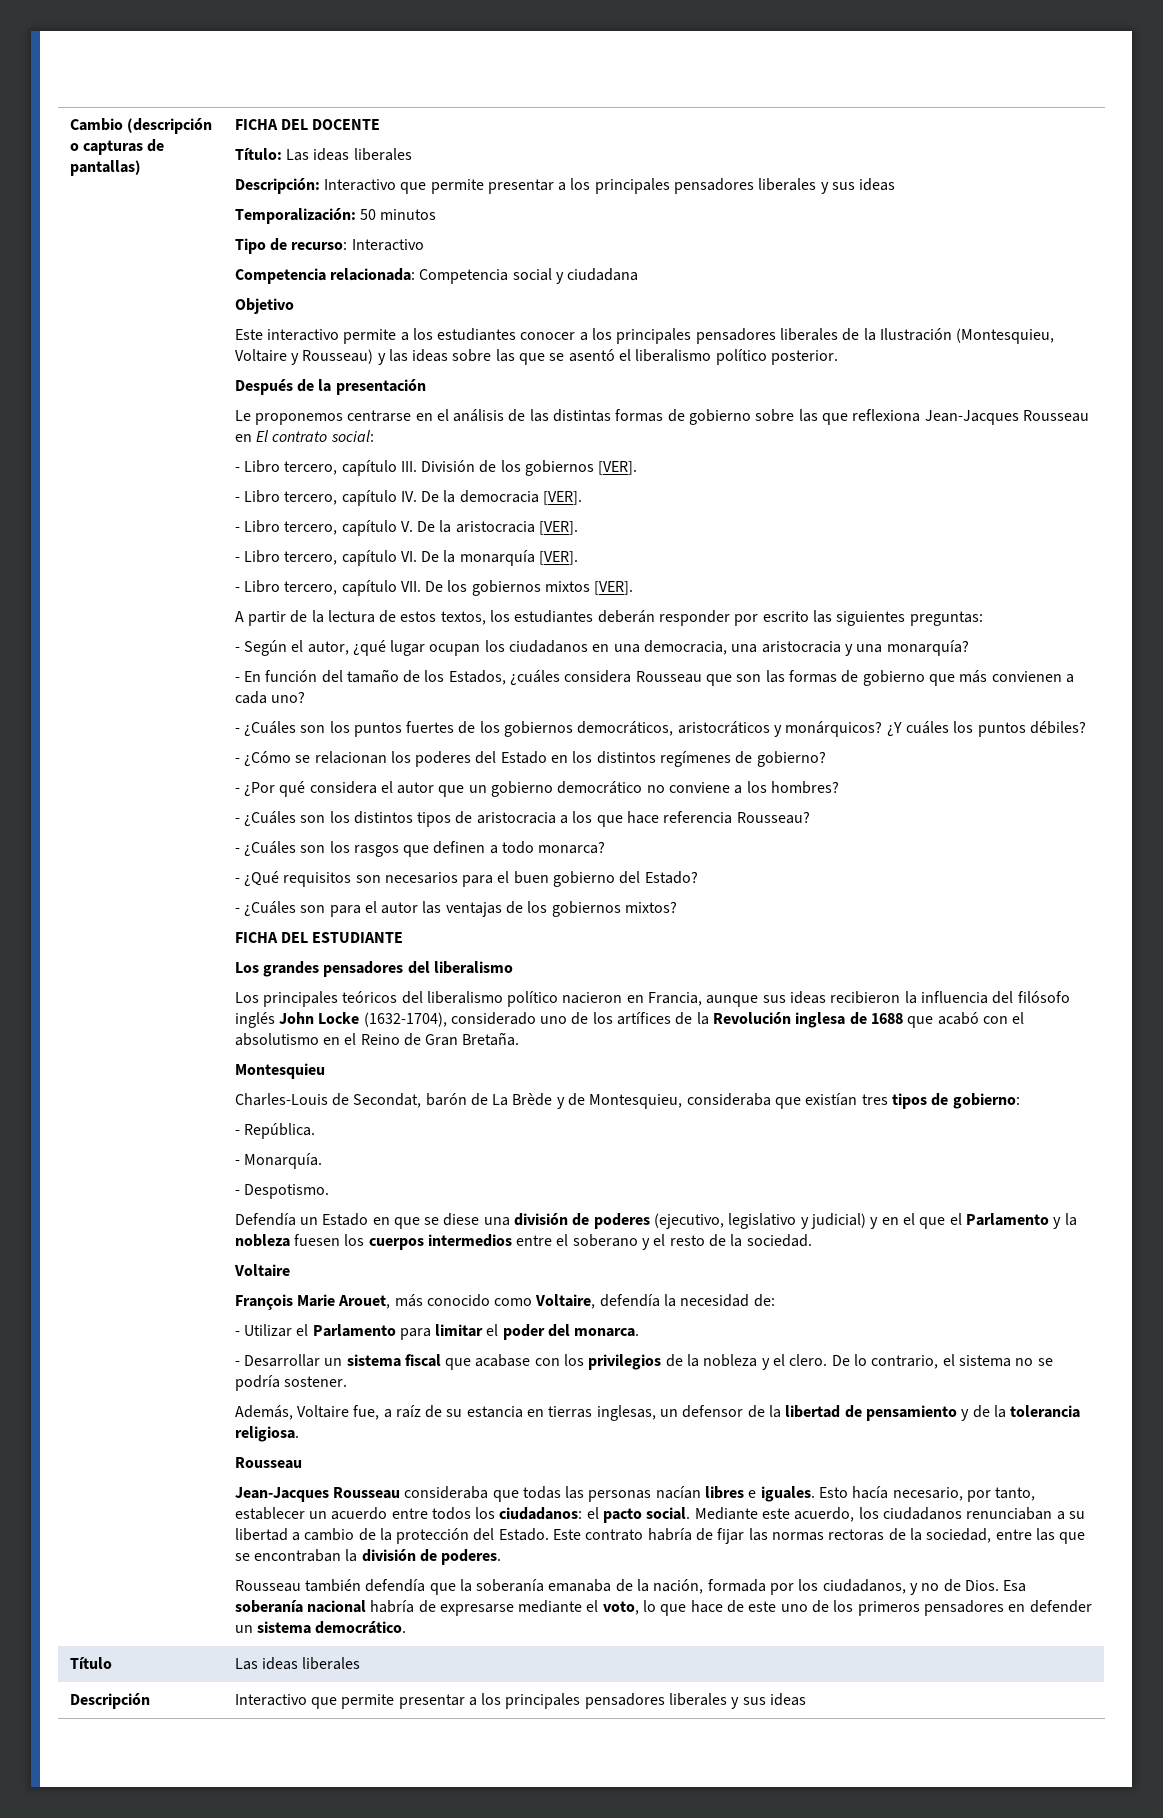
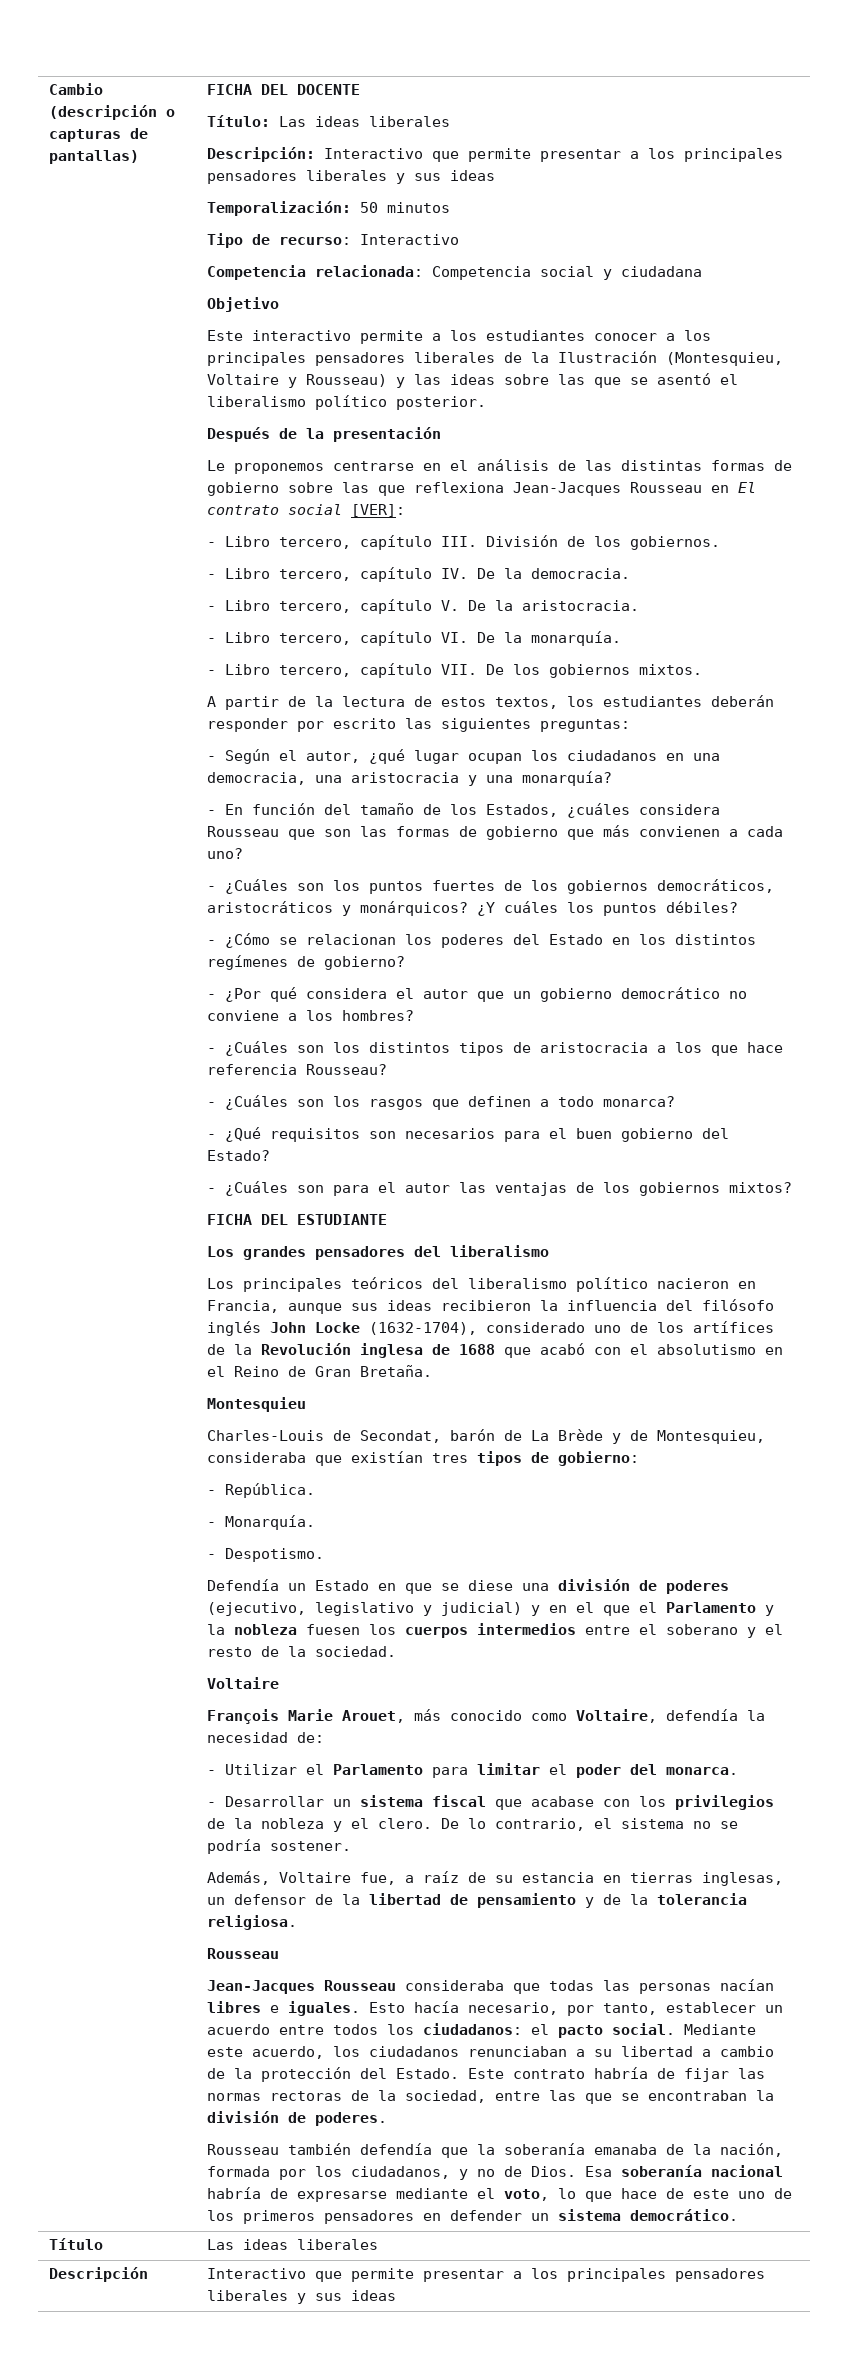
[330,430,374,442] social: -> [288,504,406,517] social [VER]:
[525,460,638,476] gobiernos [VER]. -> [630,536,721,550] gobiernos.
[459,490,583,505] democracia [VER]. -> [531,568,631,579] democracia.
[455,521,579,535] aristocracia [VER]. -> [522,600,640,611] aristocracia.
[459,550,579,566] monarquía [VER]. -> [531,631,622,646] monarquía.
[545,581,634,595] mixtos [VER]. -> [639,664,703,675] mixtos.

